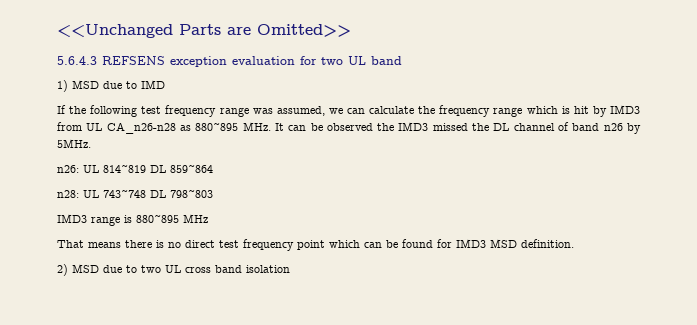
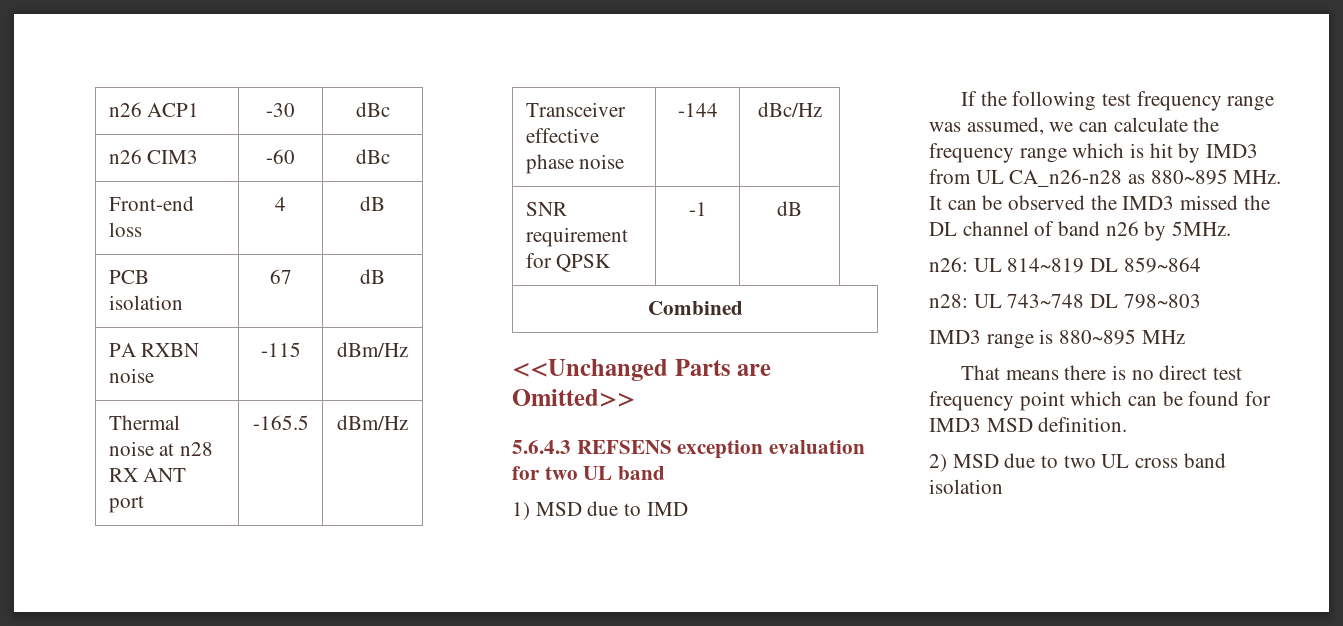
(57, 31) none -> [108,102,200,117] [266,103,295,117] [355,102,390,117] [108,149,199,164] [266,149,295,164] [355,149,390,164] [108,196,194,211] [108,222,142,237] [275,197,286,211] [360,196,385,211] [108,270,149,284] [108,295,183,310] [269,269,292,284] [360,269,385,284] [108,343,200,357] [108,368,154,383] [260,342,301,357] [337,342,408,357] [108,415,180,430] [108,441,213,456] [108,468,187,482] [108,495,144,513] [252,415,309,430] [337,415,408,430] [525,102,626,117] [525,128,599,143] [525,154,625,174] [677,103,718,117] [757,102,822,117] [525,202,567,216] [525,227,628,247] [525,253,612,272] [688,202,707,216] [777,201,802,216] [647,301,743,315] n26 ACP1 | -30 | dBc // n26 CIM3 | -60 | dBc // Front-end loss | 4 | dB // PCB isolation | 67 | dB // PA RXBN noise | -115 | dBm/Hz // Thermal noise at n28 RX ANT port | -165.5 | dBm/Hz // Transceiver effective phase noise | -144 | dBc/Hz // SNR requirement for QPSK | -1 | dB // Combined //

